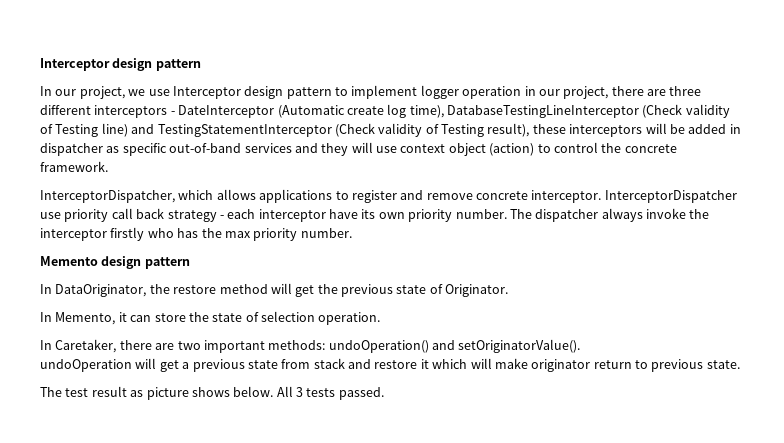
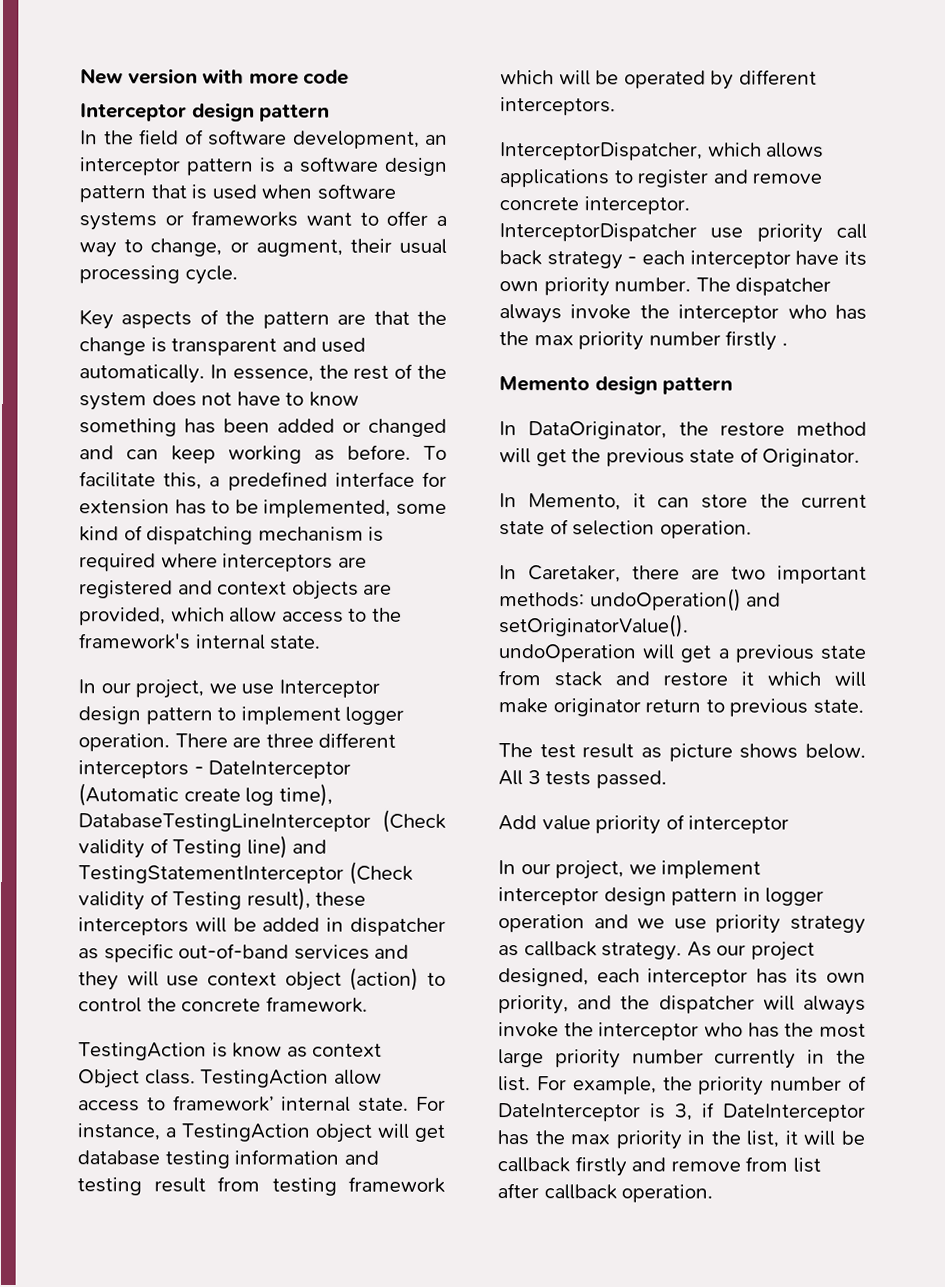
[40,58,201,71] Interceptor design pattern -> [80,68,350,85] [80,102,331,122] [80,129,448,149] [79,156,448,176] [79,183,396,203] [79,210,448,231] [79,238,447,258] [79,265,238,285] [79,309,447,330] [79,337,367,356] [79,363,447,384] [79,391,359,411] [79,418,447,437] [79,444,447,464] [79,471,447,491] [79,499,447,518] [79,525,385,545] [79,553,367,572] [79,580,393,600] [79,607,402,626] [78,633,322,650] New version with more code // Interceptor design pattern // In the field of software development, an interceptor pattern is a software design pattern that is used when software systems or frameworks want to offer a way to change, or augment, their usual processing cycle. // Key aspects of the pattern are that the change is transparent and used automatically. In essence, the rest of the system does not have to know something has been added or changed and can keep working as before. To facilitate this, a predefined interface for extension has to be implemented, some kind of dispatching mechanism is required where interceptors are registered and context objects are provided, which allow access to the framework's internal state.
[462,86,644,99] operation in our project, there -> [78,733,228,752] operation. There
(108, 166) none -> [78,1042,383,1061] [78,1069,382,1089] [78,1095,446,1112] [77,1123,445,1143] [77,1149,379,1169] [77,1176,445,1196] [500,69,817,90] [500,97,616,116] // TestingAction is know as context Object class. TestingAction allow access to framework’ internal state. For instance, a TestingAction object will get database testing information and testing result from testing framework which will be operated by different interceptors.
[110,227,145,241] firstly -> (780, 313) none
[300,228,352,238] number. -> [648,330,788,351] number firstly .
(209, 317) none -> [801,494,867,508] current
(384, 393) none -> [498,814,790,835] [498,860,762,880] [498,887,825,906] [498,914,867,934] [498,941,815,961] [498,968,866,987] [498,995,866,1015] [498,1022,866,1041] [498,1049,866,1069] [498,1075,867,1096] [497,1102,866,1122] [497,1130,865,1150] [497,1156,821,1177] [497,1183,714,1203] // Add value priority of interceptor // In our project, we implement interceptor design pattern in logger operation and we use priority strategy as callback strategy. As our project designed, each interceptor has its own priority, and the dispatcher will always invoke the interceptor who has the most large priority number currently in the list. For example, the priority number of DateInterceptor is 3, if DateInterceptor has the max priority in the list, it will be callback firstly and remove from list after callback operation.

